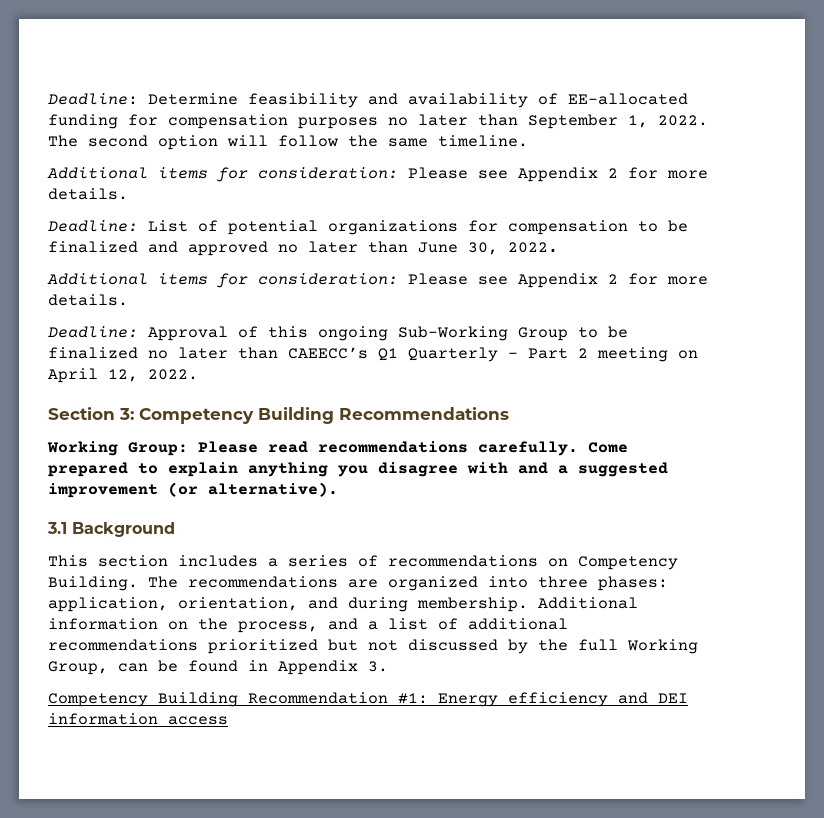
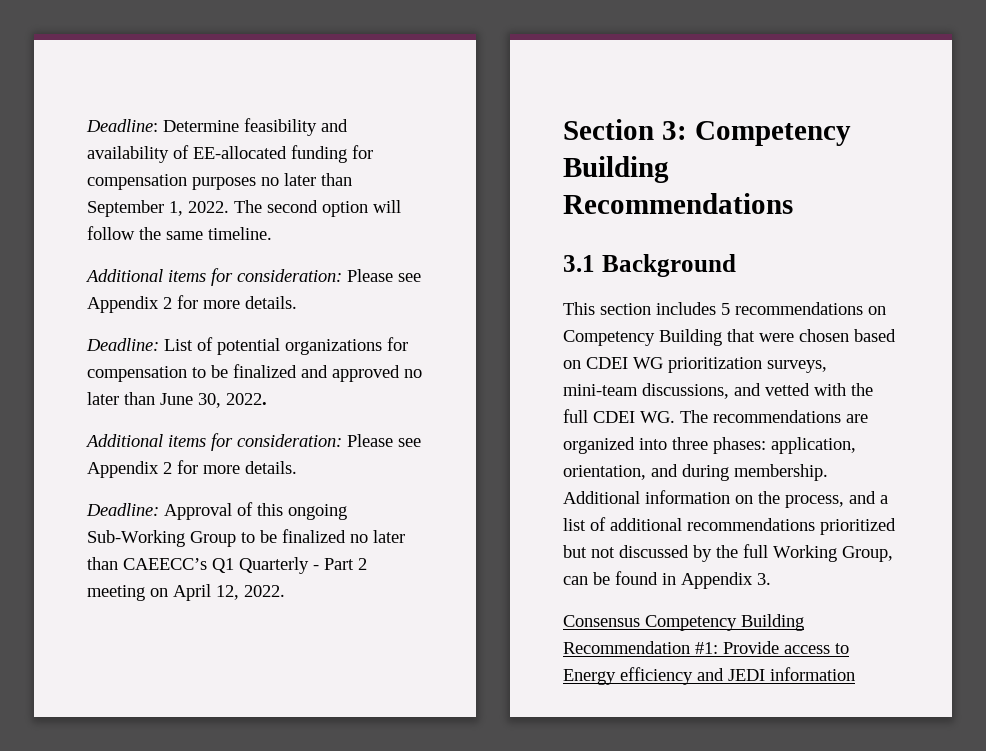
[47,441,628,456] [48,462,668,477] [48,482,338,498] // Working Group: Please read recommendations carefully. Come prepared to explain anything you disagree with and a suggested improvement (or alternative). -> (793, 203) none
[268,555,678,570] [48,576,138,591] a series of recommendations on Competency Building. -> [721,302,886,315] [563,329,896,346] [563,357,827,373] [563,383,873,399] [563,409,675,423] 5 recommendations on Competency Building that were chosen based on CDEI WG prioritization surveys, mini-team discussions, and vetted with the full CDEI WG.
(388, 666) none -> [563,615,640,627] Consensus
[438,692,688,707] [48,713,228,725] Energy efficiency and DEI information access -> [723,641,849,654] [563,667,855,685] Provide access to Energy efficiency and JEDI information

